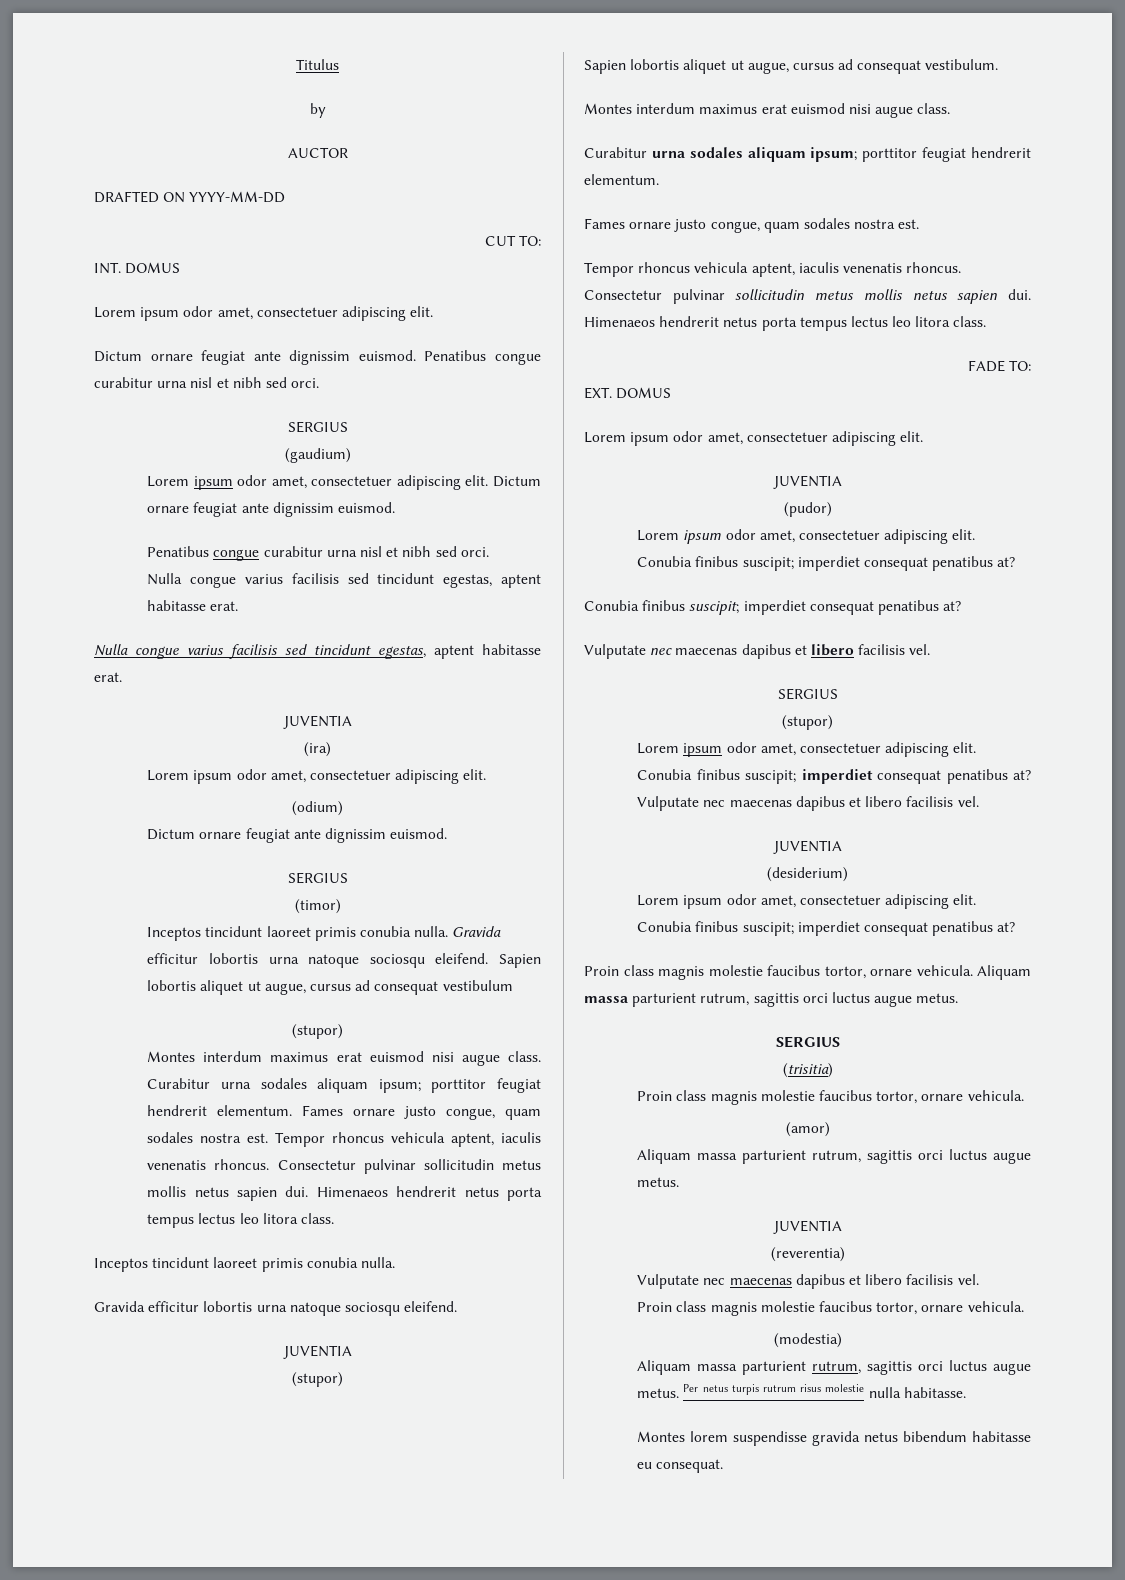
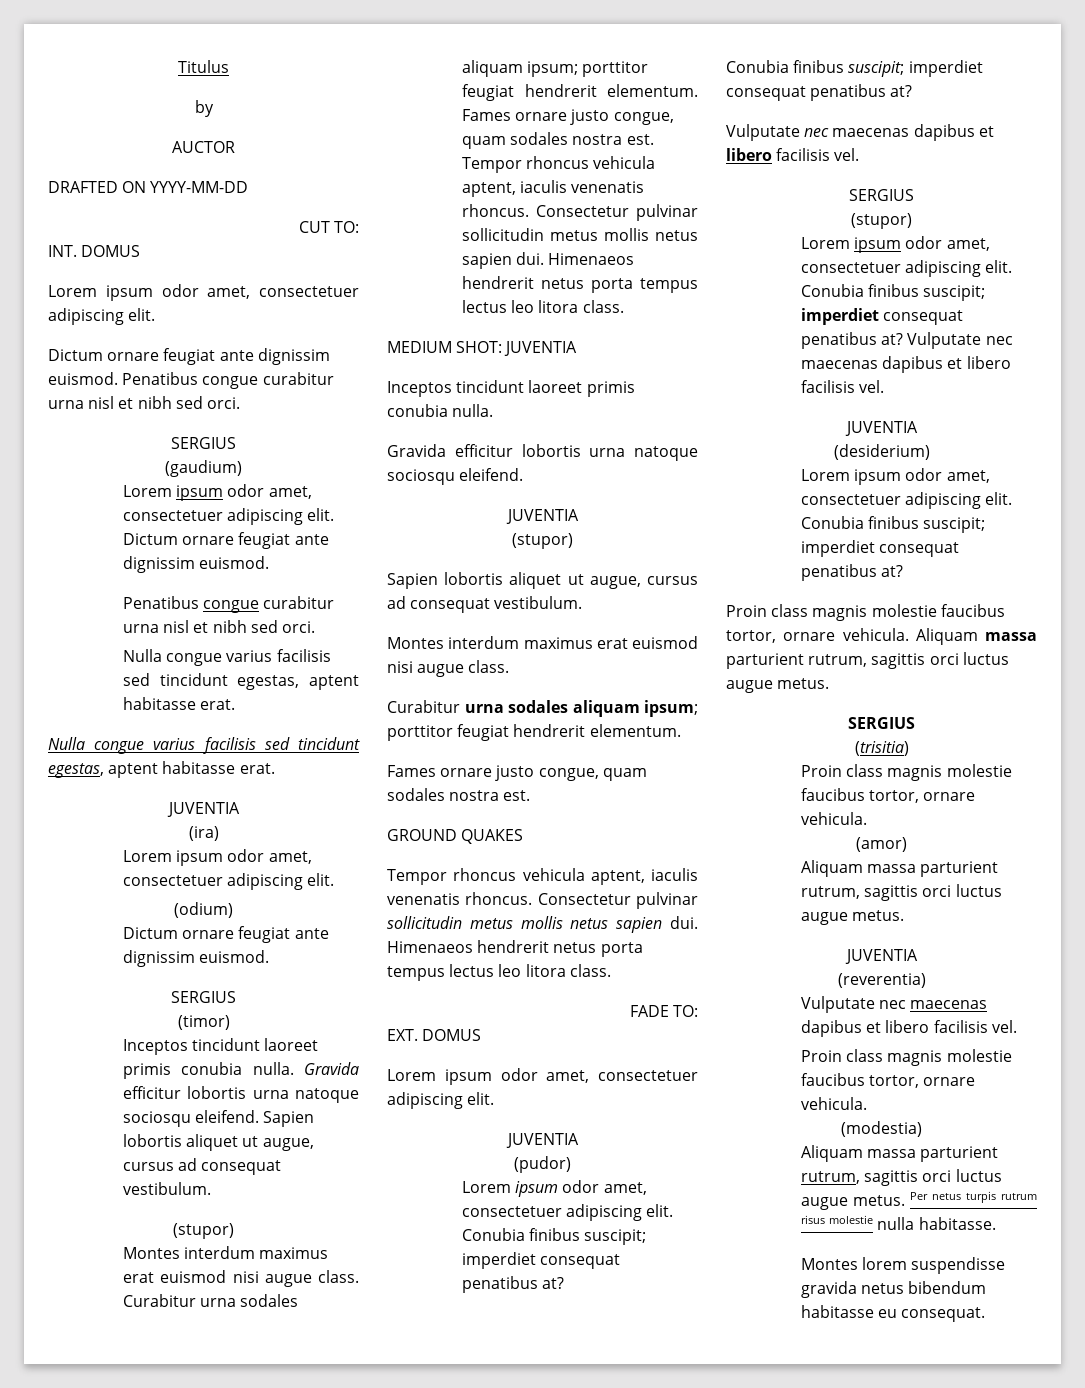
[442,980,513,991] vestibulum -> [123,1182,212,1195] vestibulum.
(335, 1218) none -> [387,341,578,356] // MEDIUM SHOT: JUVENTIA
(920, 224) none -> [387,829,524,844] // GROUND QUAKES

